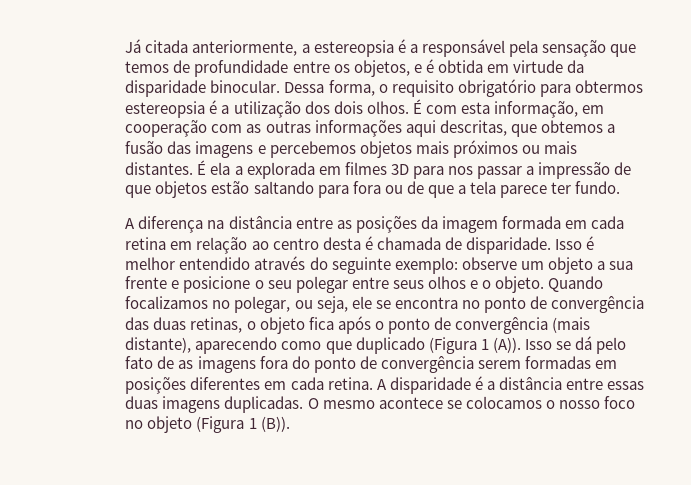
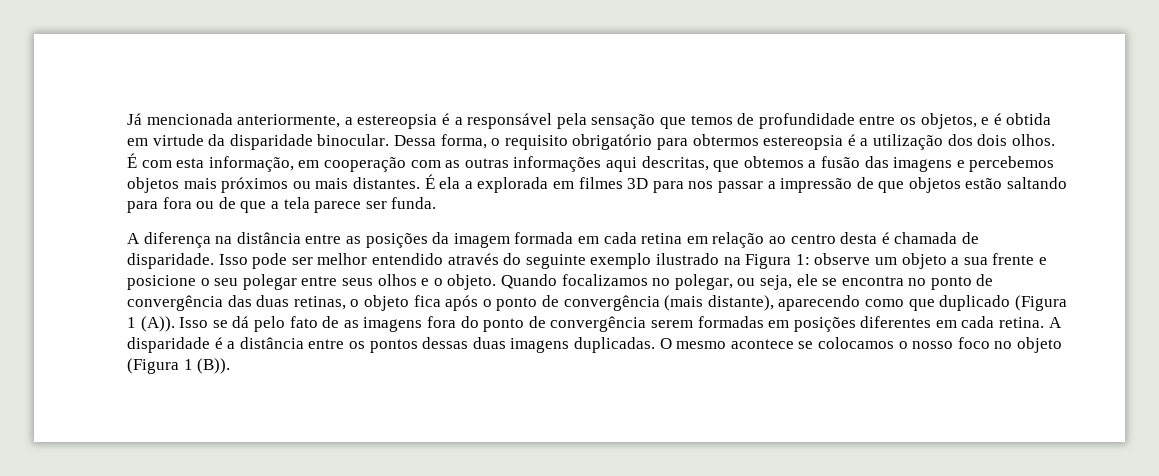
[145,40,189,53] citada -> [146,113,233,125] mencionada
[550,181,621,194] ter fundo. -> [365,197,437,209] ser funda.
[585,236,594,250] é -> [252,253,313,269] pode ser
[394,257,458,274] exemplo: -> [590,253,810,269] exemplo ilustrado na Figura 1:
[606,381,644,390] essas -> [349,337,469,353] os pontos dessas

